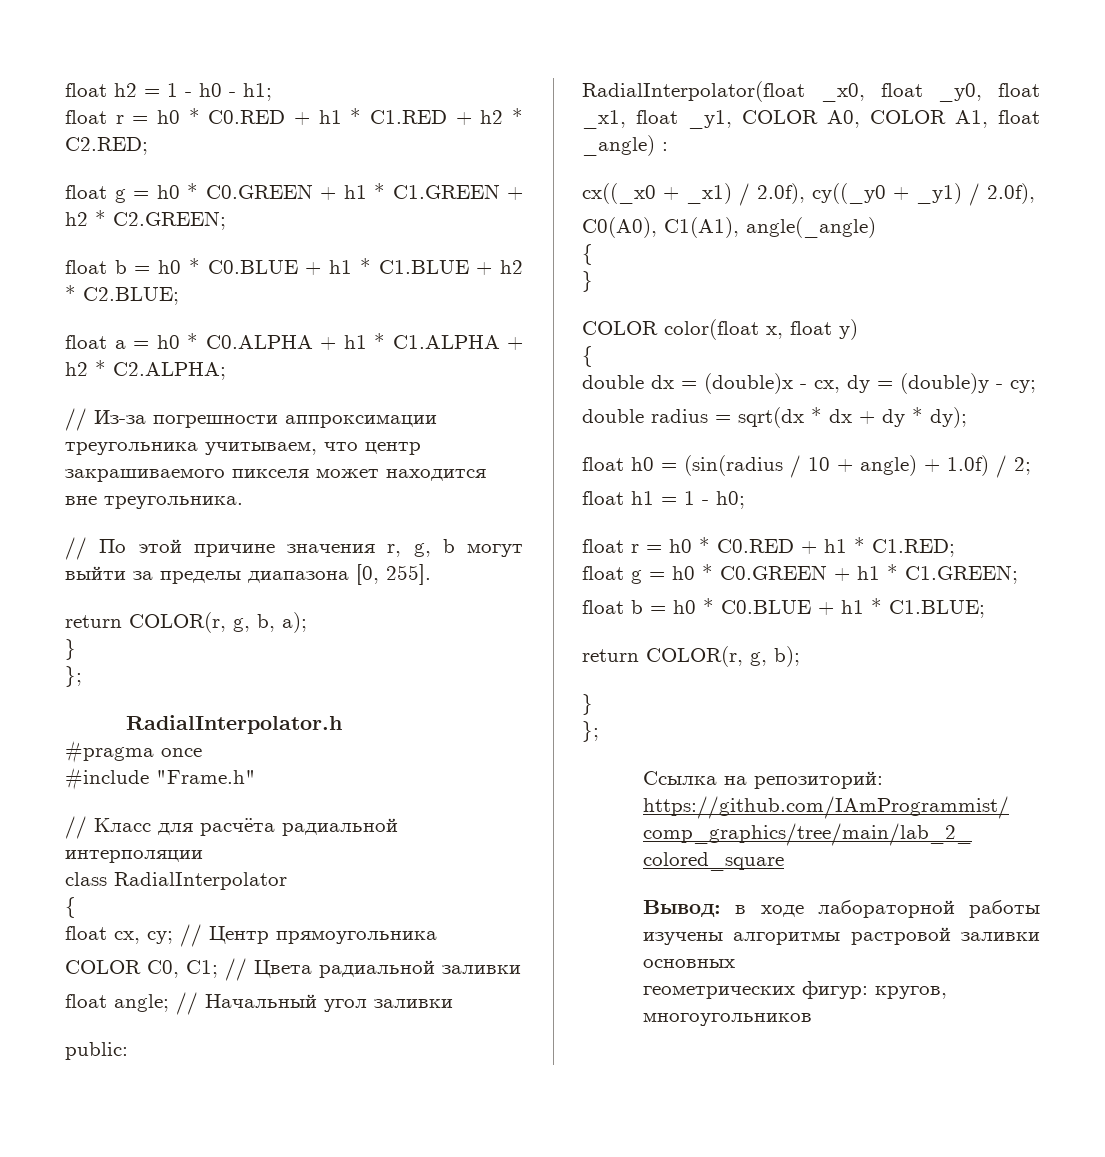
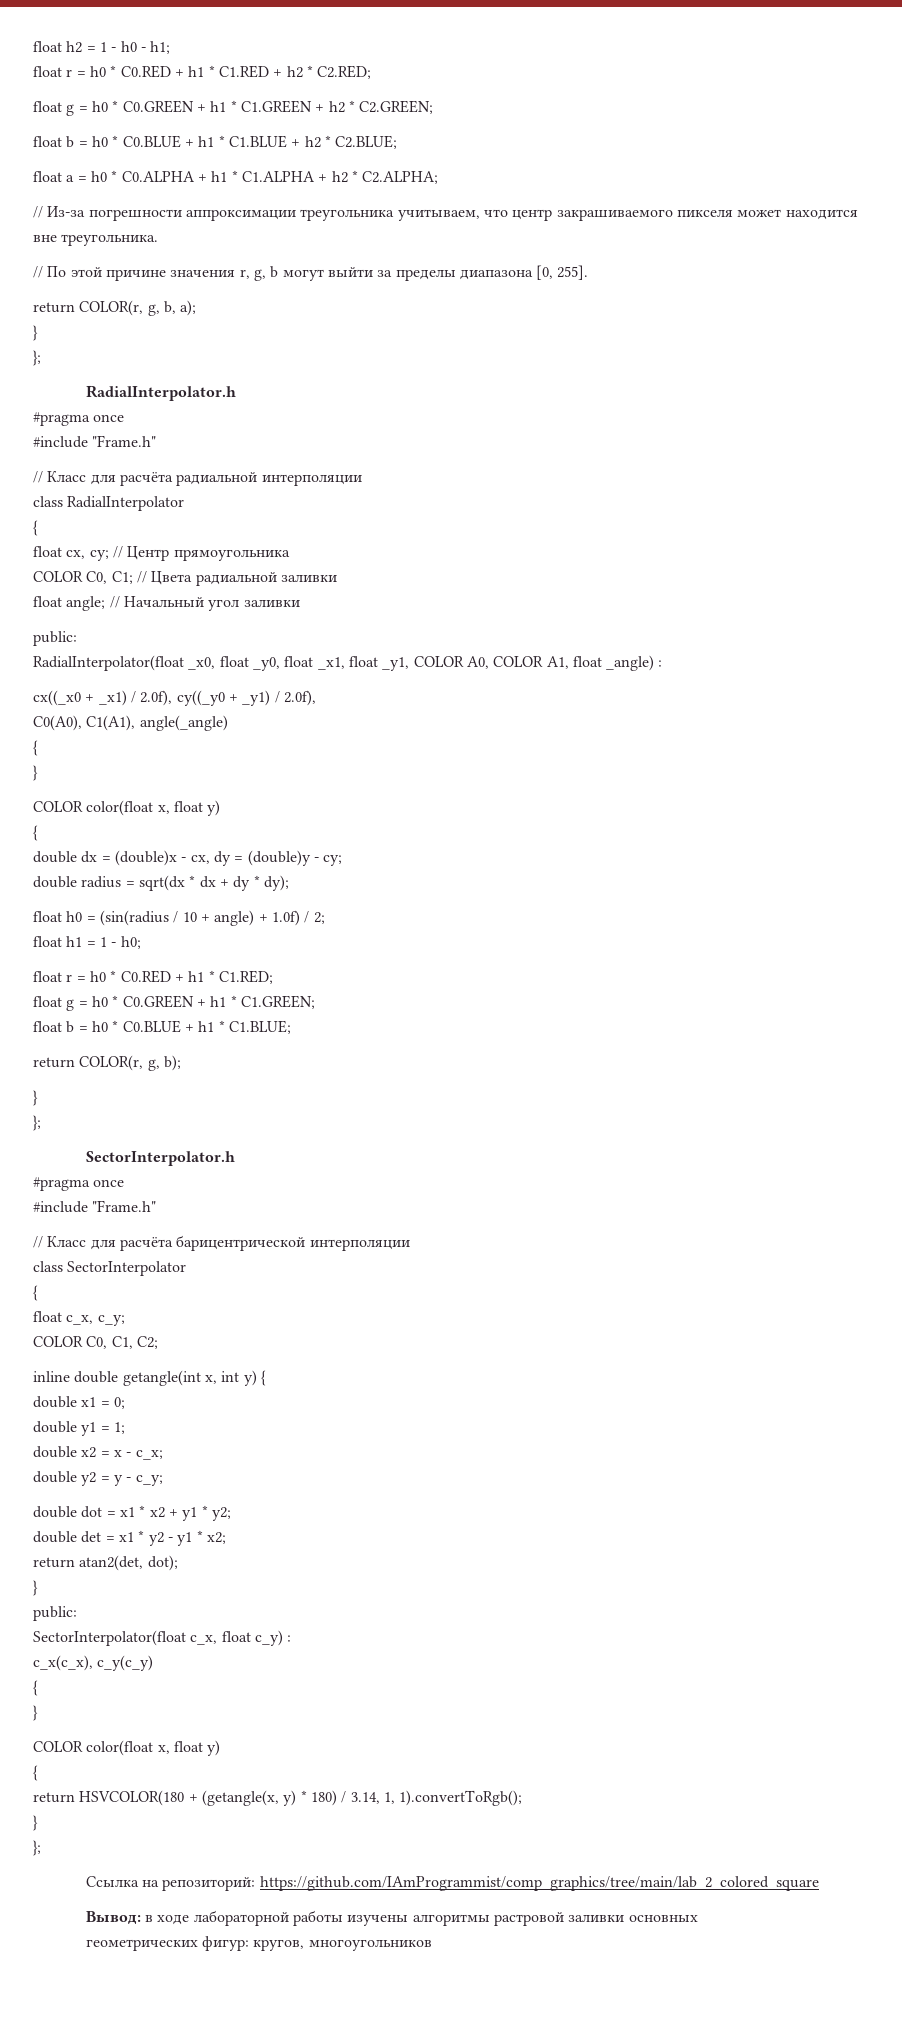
(599, 731) none -> [85,1151,235,1166] [33,1177,125,1191] [33,1200,157,1213] [33,1235,410,1251] [33,1261,187,1276] [33,1285,38,1301] [33,1311,125,1326] [33,1336,158,1349] [33,1370,266,1386] [33,1396,125,1409] [33,1421,125,1436] [33,1446,163,1460] [33,1471,163,1486] [33,1505,231,1521] [33,1530,226,1546] [33,1555,178,1571] [33,1580,38,1596] [33,1606,77,1621] [33,1630,292,1646] [33,1655,154,1671] [33,1680,38,1696] [33,1705,38,1721] [33,1740,221,1756] [33,1765,38,1781] [33,1790,523,1806] [33,1815,38,1831] [33,1840,41,1856] // SectorInterpolator.h // #pragma once // #include "Frame.h" // // Класс для расчёта барицентрической интерполяции // class SectorInterpolator // { // float c_x, c_y; // COLOR C0, C1, C2; // inline double getangle(int x, int y) { // double x1 = 0; // double y1 = 1; // double x2 = x - c_x; // double y2 = y - c_y; // double dot = x1 * x2 + y1 * y2; // double det = x1 * y2 - y1 * x2; // return atan2(det, dot); // } // public: // SectorInterpolator(float c_x, float c_y) : // c_x(c_x), c_y(c_y) // { // } // COLOR color(float x, float y) // { // return HSVCOLOR(180 + (getangle(x, y) * 180) / 3.14, 1, 1).convertToRgb(); // } // };

